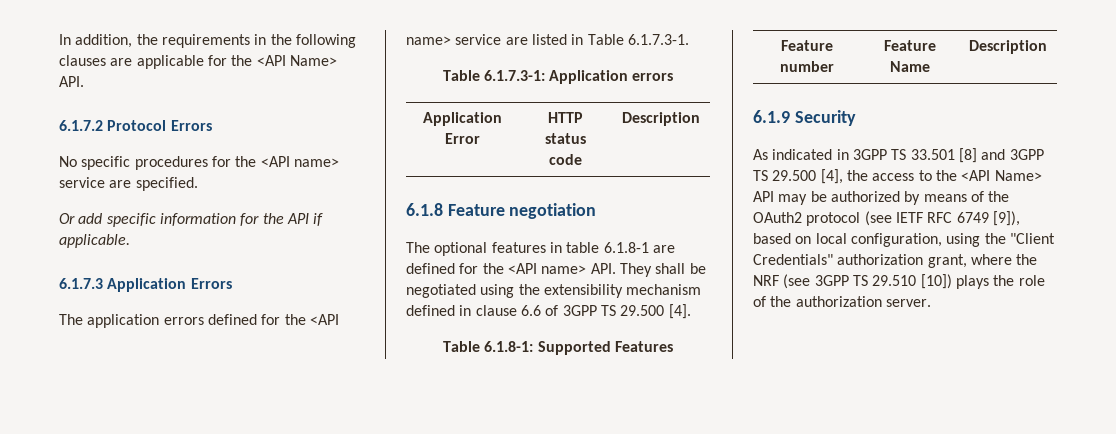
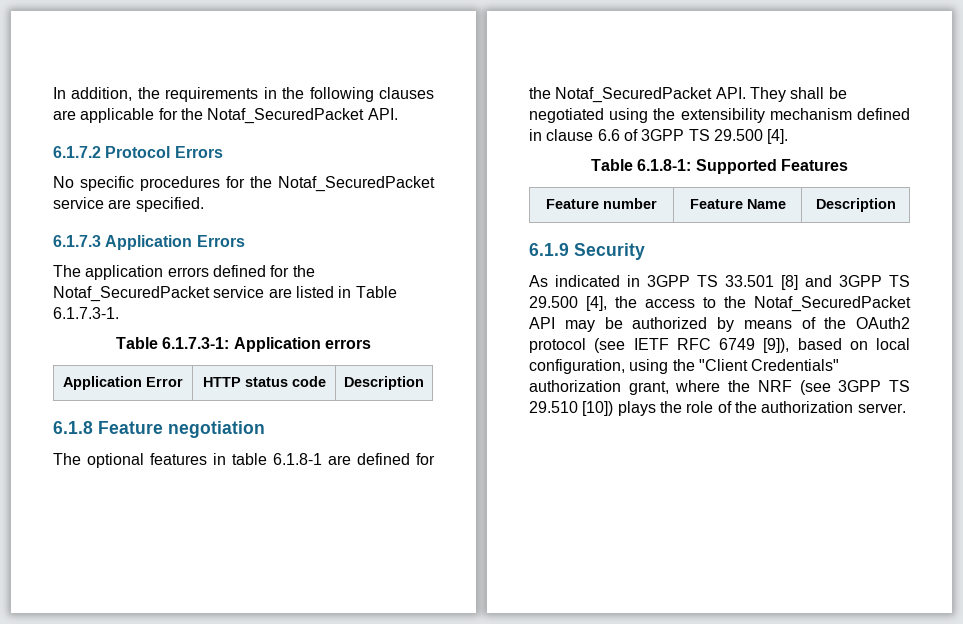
[256,55,337,66] <API Name> -> [207,108,365,124] Notaf_SecuredPacket
[260,156,339,167] <API name> -> [278,176,435,192] Notaf_SecuredPacket
[59,213,324,227] [59,234,130,248] // Or add specific information for the API if applicable. -> (204, 204) none
[309,314,339,325] [406,36,451,45] <API name> -> [53,286,210,302] Notaf_SecuredPacket
[507,263,587,274] <API name> -> [555,87,713,103] Notaf_SecuredPacket
[961,170,1042,181] <API Name> -> [754,296,911,312] Notaf_SecuredPacket

